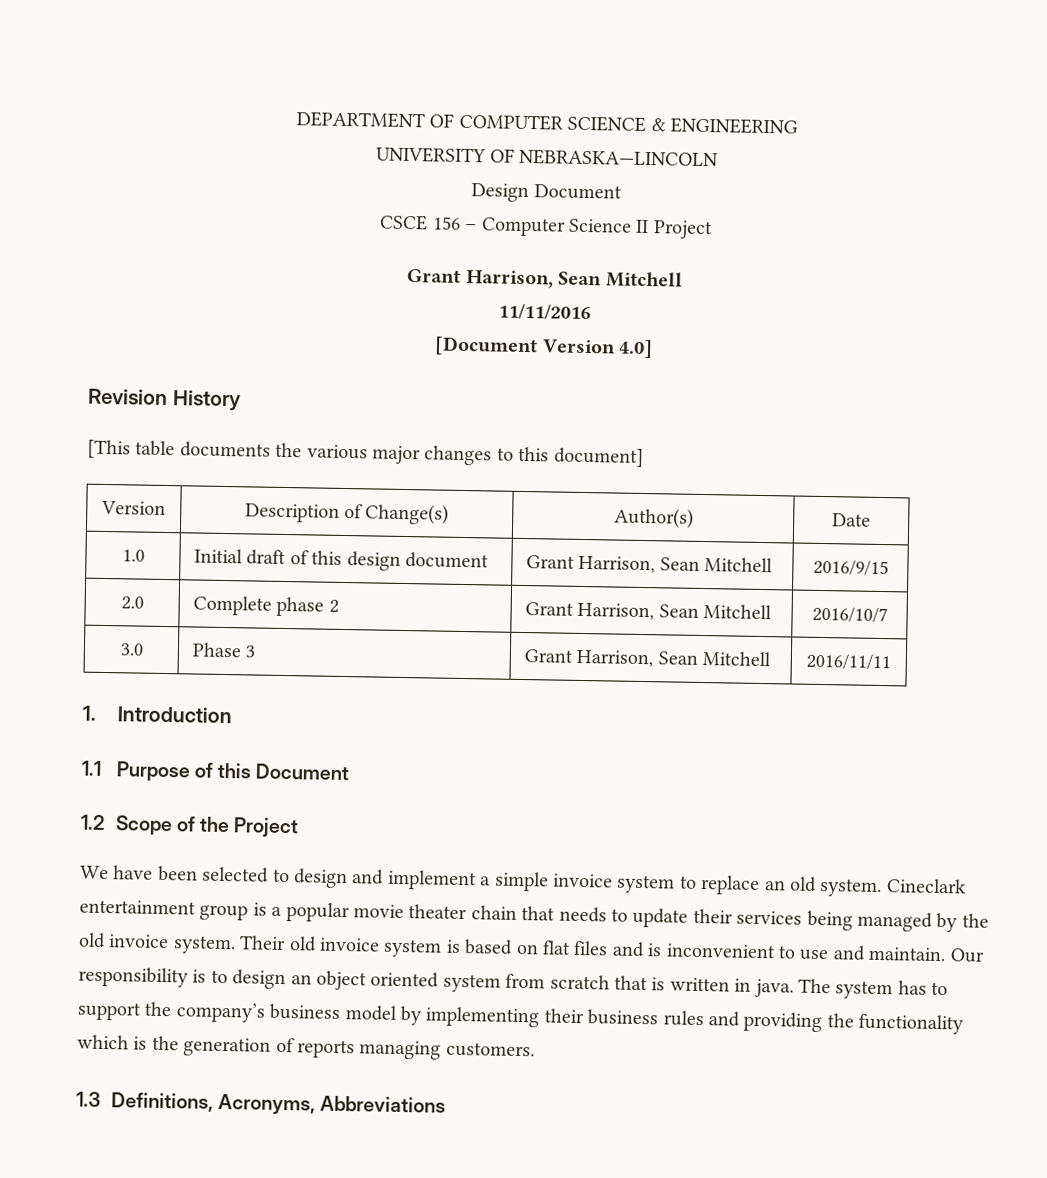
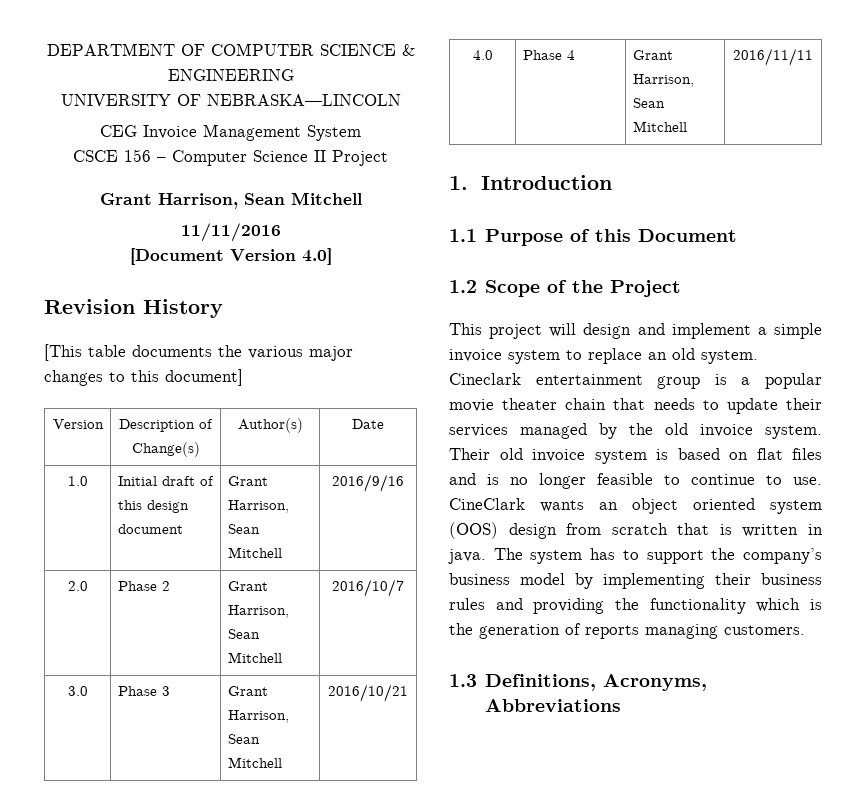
[471,183,622,203] Design Document -> [100,124,361,141] CEG Invoice Management System
[812,559,889,577] 2016/9/15 -> [331,474,404,492] 2016/9/16
[193,595,325,617] Complete phase -> [117,581,157,591] Phase
(772, 659) none -> [327,684,408,702] [472,50,493,60] [522,50,575,60] [632,50,673,60] [632,74,694,87] [632,98,665,108] [632,121,687,132] | 2016/10/21 // 4.0 | Phase 4 | Grant Harrison, Sean Mitchell
[80,865,290,883] We have been selected to -> [449,323,577,339] This project will
[806,910,853,931] being -> (508, 430) none
[665,943,985,963] [78,966,287,990] inconvenient to use and maintain. Our responsibility is to design -> [510,473,822,489] [449,498,584,512] no longer feasible to continue to use. CineClark wants
(501, 983) none -> [449,522,557,539] (OOS) design

